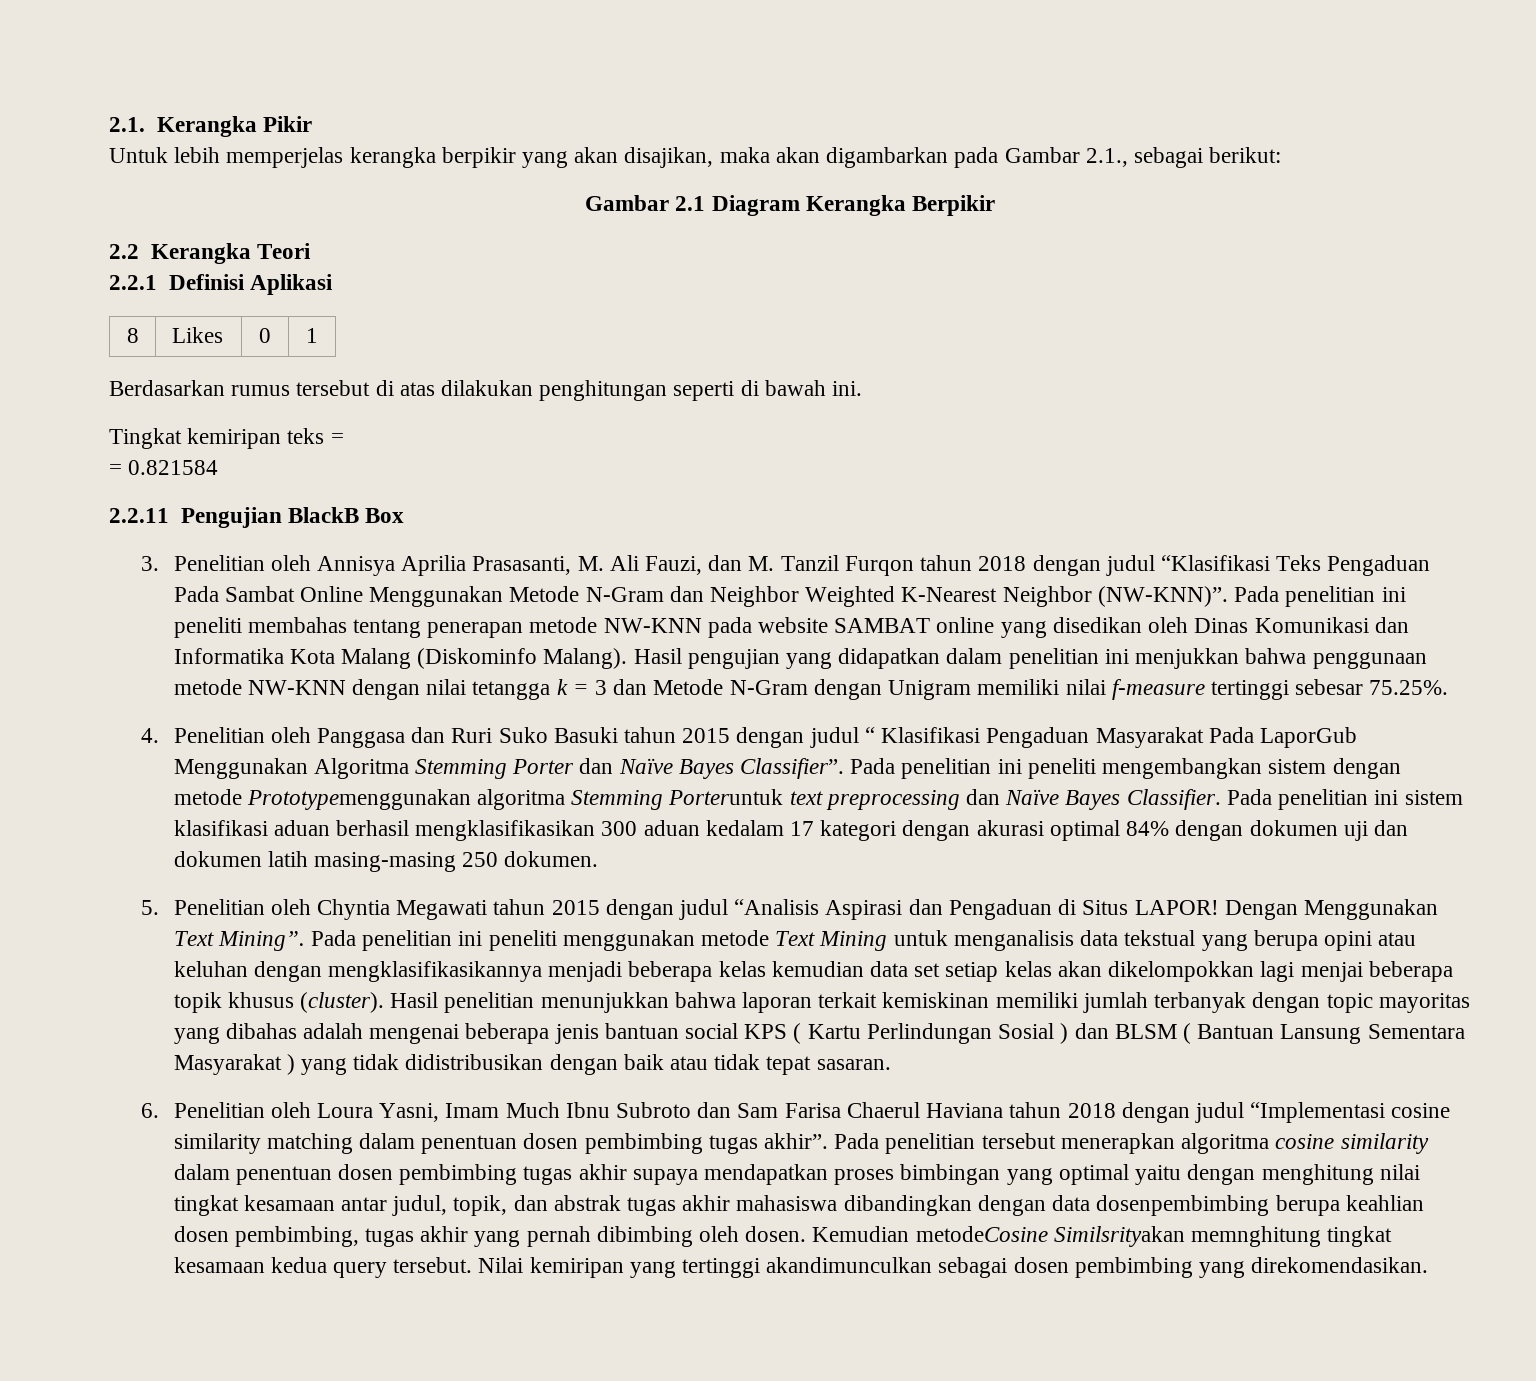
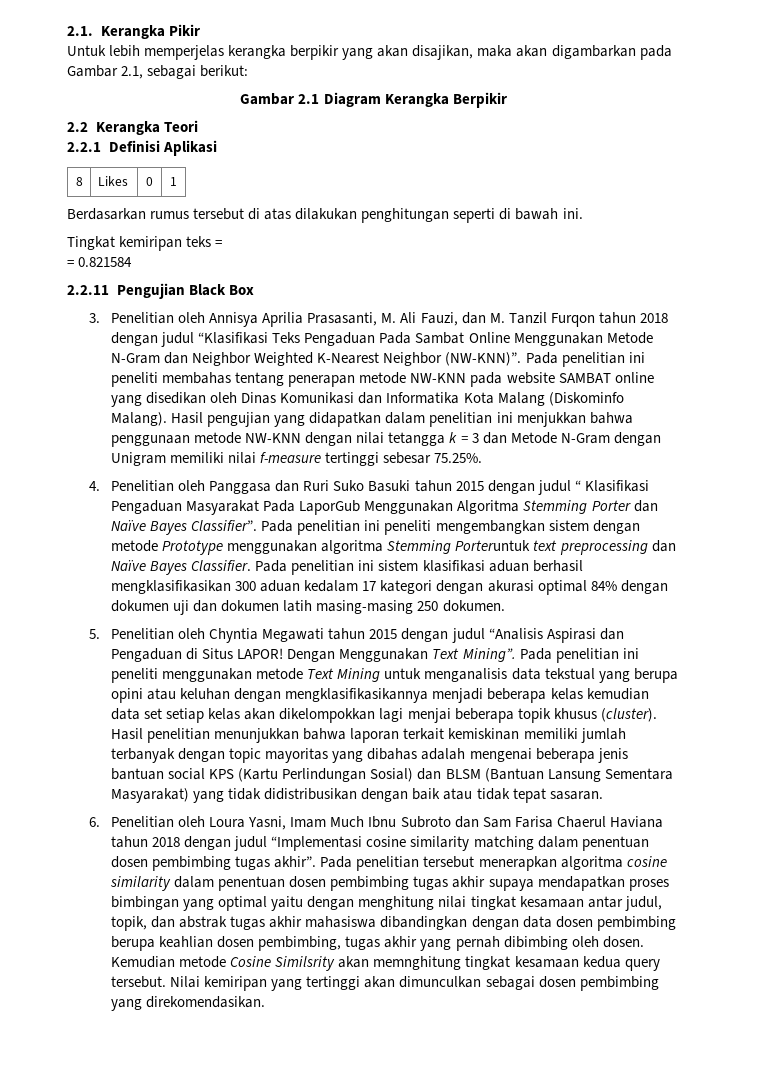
[1085,148,1128,167] 2.1., -> [121,66,144,79] 2.1,
[287,507,359,523] BlackB -> [188,284,226,296] Black
[246,789,471,810] Prototypemenggunakan -> [162,540,318,555] Prototype menggunakan
[793,1023,1465,1044] [173,1054,295,1075] ( Kartu Perlindungan Sosial ) dan BLSM ( Bantuan Lansung Sementara Masyarakat ) -> [238,768,673,782] [111,788,190,803] (Kartu Perlindungan Sosial) dan BLSM (Bantuan Lansung Sementara Masyarakat)
[1096,1195,1270,1216] dosenpembimbing -> [555,916,676,931] dosen pembimbing
[915,1226,1185,1247] metodeCosine Similsrityakan -> [179,956,370,971] metode Cosine Similsrity akan
[766,1257,933,1273] akandimunculkan -> [364,976,482,988] akan dimunculkan

